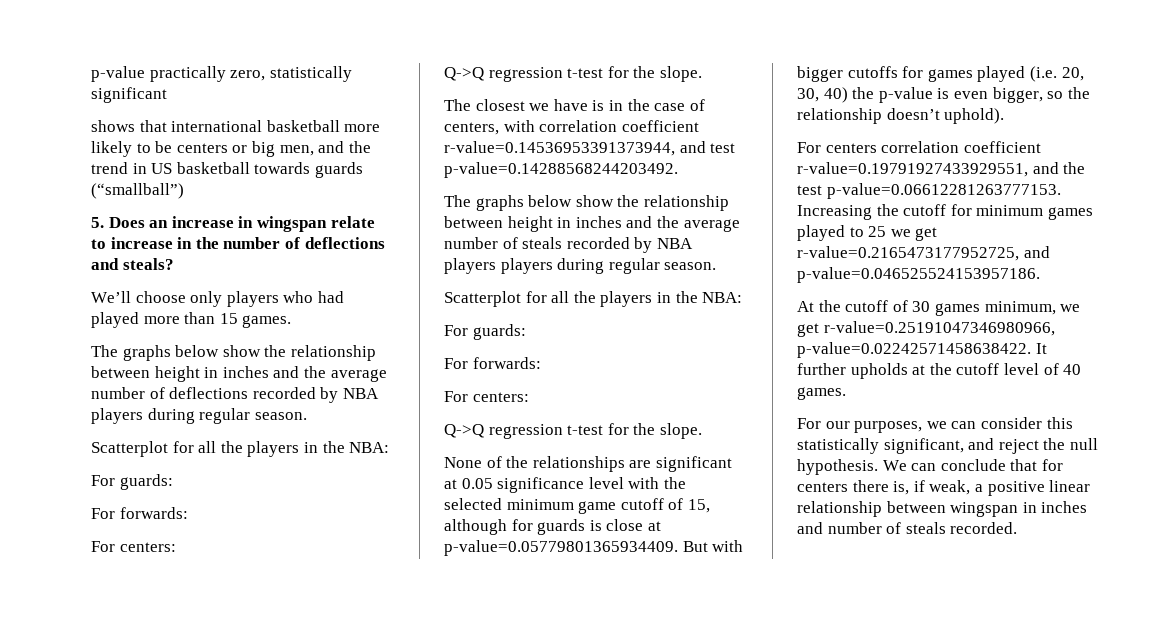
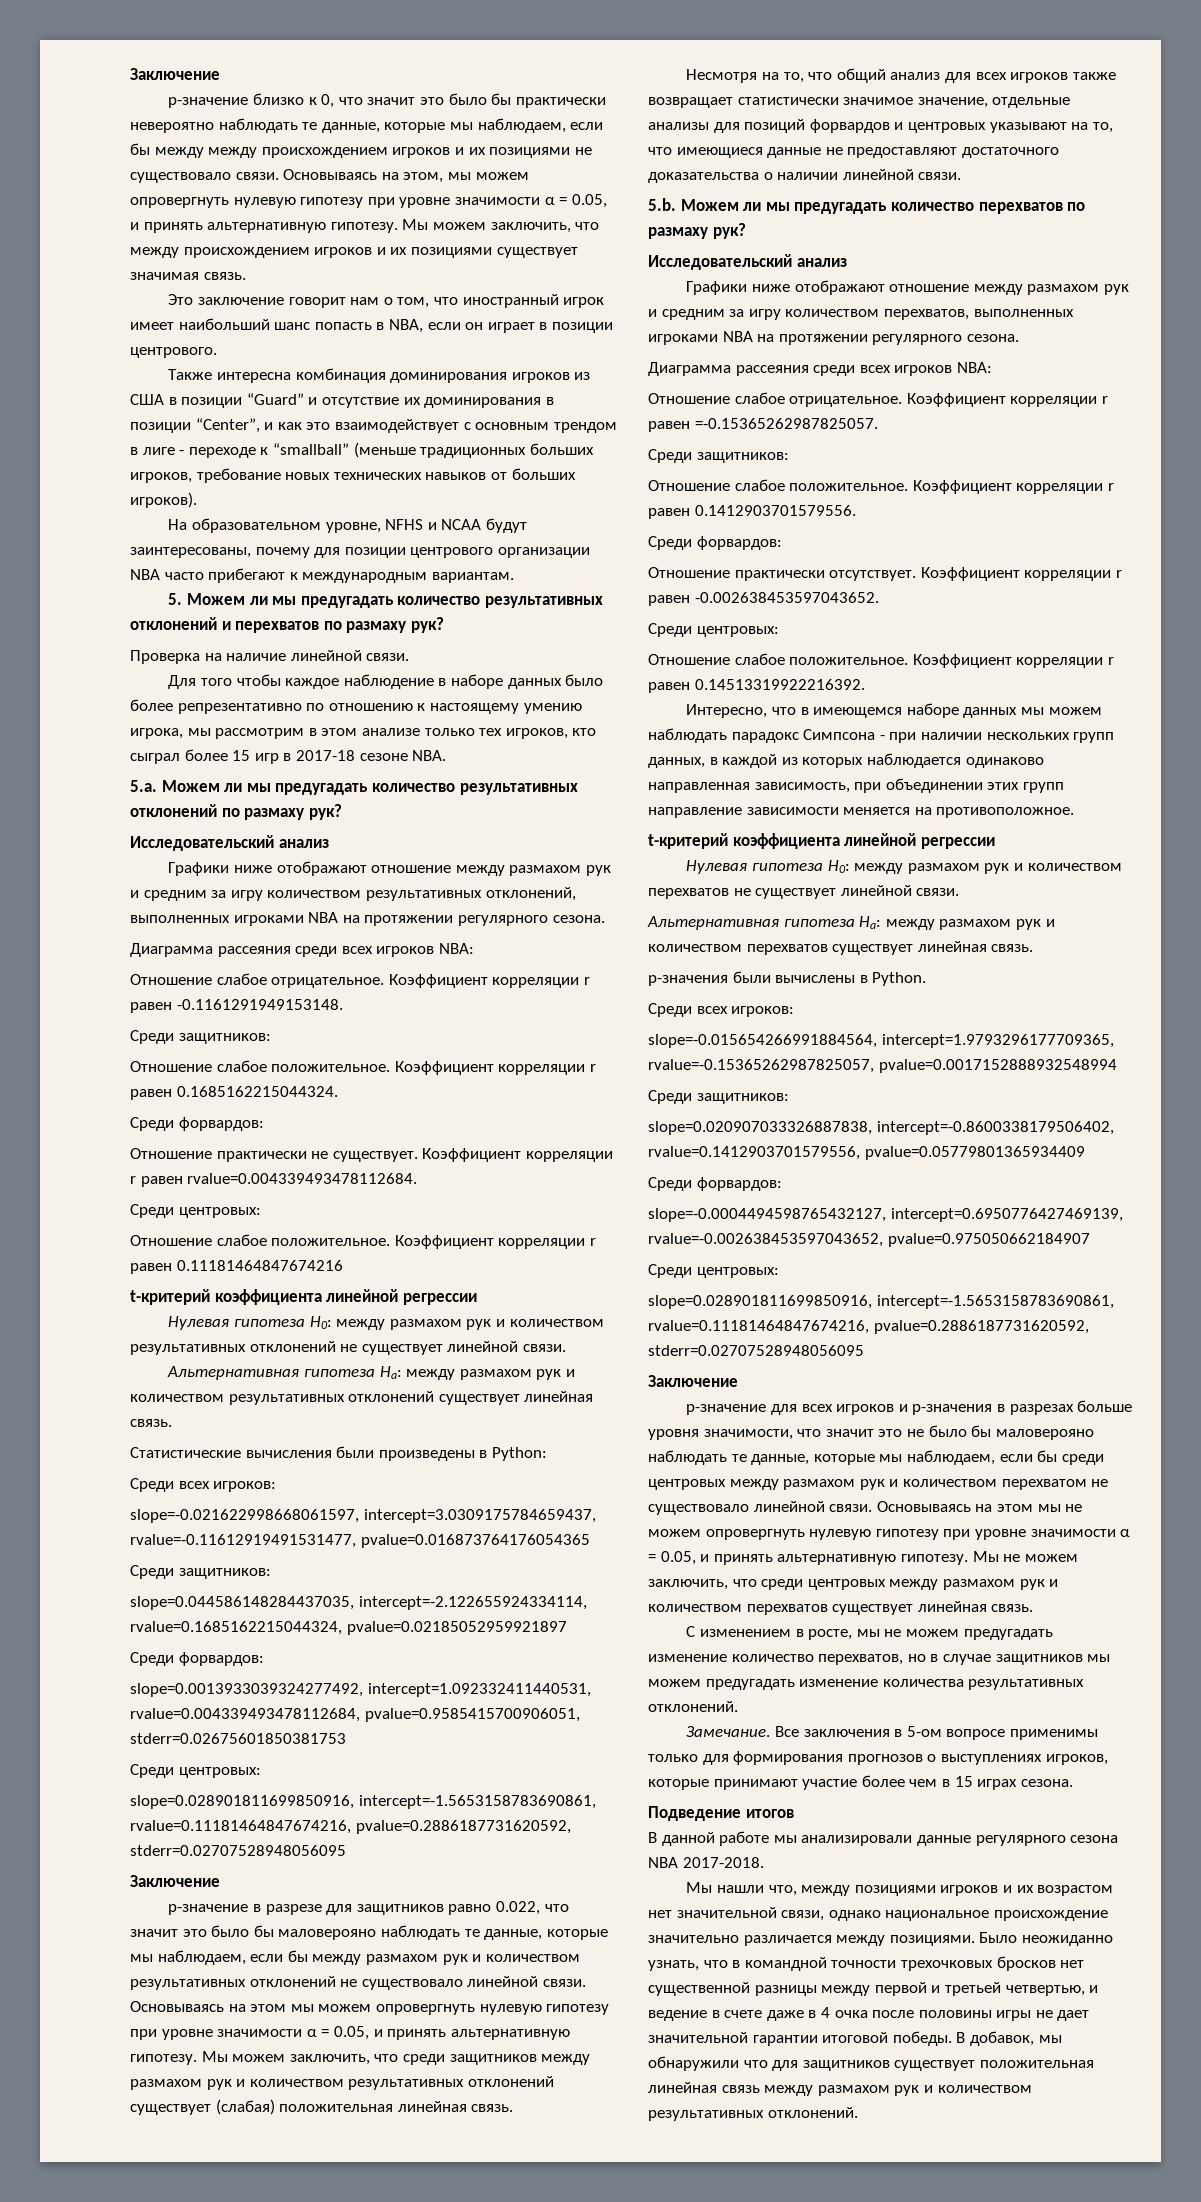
[91,66,352,82] [91,87,167,103] [91,120,381,132] [91,141,371,157] [91,162,363,178] [91,183,184,199] [91,216,375,232] [91,237,385,249] [91,258,174,270] [91,291,344,307] [91,312,292,328] [91,345,376,361] [91,366,387,382] [91,387,379,403] [91,408,307,424] [91,441,390,457] [91,474,173,490] [91,507,188,519] [91,541,176,552] [444,66,702,82] [444,99,705,111] [444,120,699,135] [444,141,736,156] [444,162,678,178] [444,195,729,211] [444,216,740,232] [444,237,693,253] [444,258,717,274] [444,291,743,307] [444,324,526,340] [444,357,541,369] [444,391,529,402] [444,423,702,439] [444,456,732,472] [444,477,686,493] [444,498,710,514] [444,519,661,535] [444,540,744,556] [797,66,1084,82] [797,87,1090,103] [797,108,1005,124] [797,141,1041,153] [797,162,1086,177] [797,183,1061,199] [797,204,1093,220] [797,225,938,241] [797,246,1050,261] [797,267,1040,283] [797,300,1081,316] [797,321,1055,337] [797,342,1047,358] [797,363,1082,379] [797,387,846,400] [797,417,1073,433] [797,438,1098,454] [797,459,1063,475] [797,480,1091,496] [797,501,1088,517] [797,522,1018,534] p-value practically zero, statistically significant // shows that international basketball more likely to be centers or big men, and the trend in US basketball towards guards (“smallball”) // 5. Does an increase in wingspan relate to increase in the number of deflections and steals? // We’ll choose only players who had played more than 15 games. // The graphs below show the relationship between height in inches and the average number of deflections recorded by NBA players during regular season. // Scatterplot for all the players in the NBA: // For guards: // For forwards: // For centers: // Q->Q regression t-test for the slope. // The closest we have is in the case of centers, with correlation coefficient r-value=0.14536953391373944, and test p-value=0.14288568244203492. // The graphs below show the relationship between height in inches and the average number of steals recorded by NBA players players during regular season. // Scatterplot for all the players in the NBA: // For guards: // For forwards: // For centers: // Q->Q regression t-test for the slope. // None of the relationships are significant at 0.05 significance level with the selected minimum game cutoff of 15, although for guards is close at p-value=0.05779801365934409. But with bigger cutoffs for games played (i.e. 20, 30, 40) the p-value is even bigger, so the relationship doesn’t uphold). // For centers correlation coefficient r-value=0.19791927433929551, and the test p-value=0.06612281263777153. Increasing the cutoff for minimum games played to 25 we get r-value=0.2165473177952725, and p-value=0.046525524153957186. // At the cutoff of 30 games minimum, we get r-value=0.25191047346980966, p-value=0.02242571458638422. It further upholds at the cutoff level of 40 games. // For our purposes, we can consider this statistically significant, and reject the null hypothesis. We can conclude that for centers there is, if weak, a positive linear relationship between wingspan in inches and number of steals recorded. -> [130,68,220,80] [168,93,606,108] [130,118,604,133] [130,143,592,158] [130,169,529,183] [130,194,607,208] [130,219,600,233] [130,247,578,258] [130,272,246,280] [168,294,605,308] [130,318,613,333] [130,347,217,358] [168,368,591,383] [130,393,554,408] [130,418,617,433] [130,442,594,458] [130,468,576,483] [130,492,197,508] [168,518,527,533] [130,547,590,558] [130,568,514,583] [168,593,603,608] [130,617,444,633] [130,650,410,664] [168,674,604,689] [130,699,582,714] [130,728,597,739] [130,749,447,764] [130,780,578,795] [130,804,342,820] [130,835,329,851] [168,861,611,876] [130,887,576,901] [130,912,605,926] [130,943,474,957] [130,973,590,988] [130,999,343,1013] [130,1030,271,1044] [130,1060,596,1075] [130,1086,338,1100] [130,1117,264,1131] [130,1148,613,1162] [130,1173,418,1187] [130,1204,261,1218] [130,1234,596,1249] [130,1260,343,1274] [130,1289,477,1305] [168,1316,604,1330] [130,1341,566,1355] [167,1366,575,1380] [130,1391,594,1405] [130,1419,172,1427] [130,1446,547,1461] [130,1478,277,1492] [130,1509,596,1523] [130,1534,590,1548] [130,1565,271,1579] [130,1596,587,1610] [130,1621,567,1635] [130,1652,264,1666] [130,1683,591,1697] [130,1708,580,1722] [130,1733,346,1744] [130,1764,261,1778] [130,1795,596,1809] [130,1820,571,1834] [130,1845,346,1856] [130,1875,220,1887] [168,1901,569,1915] [130,1925,608,1940] [130,1950,580,1965] [130,1976,586,1990] [130,2001,610,2015] [130,2026,570,2040] [130,2051,591,2065] [130,2076,554,2090] [130,2099,514,2115] [686,68,1116,83] [648,97,1071,108] [648,119,1113,133] [648,147,1059,158] [648,169,962,183] [648,198,1086,214] [648,223,746,239] [648,254,847,270] [686,280,1129,295] [648,309,1074,320] [648,331,1019,345] [648,362,992,376] [648,392,1108,407] [648,418,878,432] [648,449,789,463] [648,479,1114,494] [648,505,856,519] [648,536,782,550] [648,567,1122,581] [648,592,879,606] [648,623,779,637] [648,653,1114,668] [648,679,865,693] [686,703,1102,718] [648,728,1115,743] [648,753,1044,768] [648,778,1064,793] [648,807,1075,818] [648,833,995,849] [686,860,1122,874] [648,885,960,899] [647,916,1055,930] [648,941,1034,955] [648,971,927,986] [648,1003,795,1017] [648,1034,1114,1048] [648,1059,1117,1073] [648,1090,789,1104] [648,1121,1114,1135] [648,1146,1085,1160] [648,1177,782,1191] [648,1208,1123,1222] [648,1233,1090,1247] [648,1264,779,1278] [648,1295,1114,1309] [648,1320,1089,1334] [648,1345,864,1356] [648,1375,738,1387] [686,1400,1133,1415] [648,1425,1094,1440] [648,1450,1104,1465] [648,1479,1109,1490] [648,1501,1083,1515] [648,1529,1131,1540] [648,1551,1078,1565] [648,1579,1059,1590] [648,1601,1034,1615] [686,1626,1053,1640] [648,1654,1111,1665] [648,1679,1085,1690] [648,1701,738,1712] [686,1726,1098,1740] [648,1751,1108,1765] [648,1775,1073,1790] [648,1806,794,1821] [648,1831,1119,1846] [648,1857,764,1868] [686,1882,1114,1896] [648,1907,1108,1921] [648,1932,1113,1946] [648,1956,1085,1971] [648,1982,1099,1996] [648,2007,1090,2021] [648,2031,1062,2046] [648,2056,1094,2071] [648,2082,1032,2096] [648,2107,858,2121] Заключение // p-значение близко к 0, что значит это было бы практически невероятно наблюдать те данные, которые мы наблюдаем, если бы между между происхождением игроков и их позициями не существовало связи. Основываясь на этом, мы можем опровергнуть нулевую гипотезу при уровне значимости α = 0.05, и принять альтернативную гипотезу. Мы можем заключить, что между происхождением игроков и их позициями существует значимая связь. // Это заключение говорит нам о том, что иностранный игрок имеет наибольший шанс попасть в NBA, если он играет в позиции центрового. // Также интересна комбинация доминирования игроков из США в позиции “Guard” и отсутствие их доминирования в позиции “Center”, и как это взаимодействует с основным трендом в лиге - переходе к “smallball” (меньше традиционных больших игроков, требование новых технических навыков от больших игроков). // На образовательном уровне, NFHS и NCAA будут заинтересованы, почему для позиции центрового организации NBA часто прибегают к международным вариантам. // 5. Можем ли мы предугадать количество результативных отклонений и перехватов по размаху рук? // Проверка на наличие линейной связи. // Для того чтобы каждое наблюдение в наборе данных было более репрезентативно по отношению к настоящему умению игрока, мы рассмотрим в этом анализе только тех игроков, кто сыграл более 15 игр в 2017-18 сезоне NBA. // 5.a. Можем ли мы предугадать количество результативных отклонений по размаху рук? // Исследовательский анализ // Графики ниже отображают отношение между размахом рук и средним за игру количеством результативных отклонений, выполненных игроками NBA на протяжении регулярного сезона. // Диаграмма рассеяния среди всех игроков NBA: // Отношение слабое отрицательное. Коэффициент корреляции r равен -0.1161291949153148. // Среди защитников: // Отношение слабое положительное. Коэффициент корреляции r равен 0.1685162215044324. // Среди форвардов: // Отношение практически не существует. Коэффициент корреляции r равен rvalue=0.004339493478112684. // Среди центровых: // Отношение слабое положительное. Коэффициент корреляции r равен 0.11181464847674216 // t-критерий коэффициента линейной регрессии // Нулевая гипотеза H0: между размахом рук и количеством результативных отклонений не существует линейной связи. // Альтернативная гипотеза Ha: между размахом рук и количеством результативных отклонений существует линейная связь. // Статистические вычисления были произведены в Python: // Среди всех игроков: // slope=-0.021622998668061597, intercept=3.0309175784659437, rvalue=-0.11612919491531477, pvalue=0.016873764176054365 // Среди защитников: // slope=0.044586148284437035, intercept=-2.122655924334114, rvalue=0.1685162215044324, pvalue=0.02185052959921897 // Среди форвардов: // slope=0.0013933039324277492, intercept=1.092332411440531, rvalue=0.004339493478112684, pvalue=0.9585415700906051, stderr=0.02675601850381753 // Среди центровых: // slope=0.028901811699850916, intercept=-1.5653158783690861, rvalue=0.11181464847674216, pvalue=0.2886187731620592, stderr=0.02707528948056095 // Заключение // p-значение в разрезе для защитников равно 0.022, что значит это было бы маловерояно наблюдать те данные, которые мы наблюдаем, если бы между размахом рук и количеством результативных отклонений не существовало линейной связи. Основываясь на этом мы можем опровергнуть нулевую гипотезу при уровне значимости α = 0.05, и принять альтернативную гипотезу. Мы можем заключить, что среди защитников между размахом рук и количеством результативных отклонений существует (слабая) положительная линейная связь. // Несмотря на то, что общий анализ для всех игроков также возвращает статистически значимое значение, отдельные анализы для позиций форвардов и центровых указывают на то, что имеющиеся данные не предоставляют достаточного доказательства о наличии линейной связи. // 5.b. Можем ли мы предугадать количество перехватов по размаху рук? // Исследовательский анализ // Графики ниже отображают отношение между размахом рук и средним за игру количеством перехватов, выполненных игроками NBA на протяжении регулярного сезона. // Диаграмма рассеяния среди всех игроков NBA: // Отношение слабое отрицательное. Коэффициент корреляции r равен =-0.15365262987825057. // Среди защитников: // Отношение слабое положительное. Коэффициент корреляции r равен 0.1412903701579556. // Среди форвардов: // Отношение практически отсутствует. Коэффициент корреляции r равен -0.002638453597043652. // Среди центровых: // Отношение слабое положительное. Коэффициент корреляции r равен 0.14513319922216392. // Интересно, что в имеющемся наборе данных мы можем наблюдать парадокс Симпсона - при наличии нескольких групп данных, в каждой из которых наблюдается одинаково направленная зависимость, при объединении этих групп направление зависимости меняется на противоположное. // t-критерий коэффициента линейной регрессии // Нулевая гипотеза H0: между размахом рук и количеством перехватов не существует линейной связи. // Альтернативная гипотеза Ha: между размахом рук и количеством перехватов существует линейная связь. // p-значения были вычислены в Python. // Среди всех игроков: // slope=-0.015654266991884564, intercept=1.9793296177709365, rvalue=-0.15365262987825057, pvalue=0.0017152888932548994 // Среди защитников: // slope=0.020907033326887838, intercept=-0.8600338179506402, rvalue=0.1412903701579556, pvalue=0.05779801365934409 // Среди форвардов: // slope=-0.0004494598765432127, intercept=0.6950776427469139, rvalue=-0.002638453597043652, pvalue=0.975050662184907 // Среди центровых: // slope=0.028901811699850916, intercept=-1.5653158783690861, rvalue=0.11181464847674216, pvalue=0.2886187731620592, stderr=0.02707528948056095 // Заключение // p-значение для всех игроков и p-значения в разрезах больше уровня значимости, что значит это не было бы маловерояно наблюдать те данные, которые мы наблюдаем, если бы среди центровых между размахом рук и количеством перехватом не существовало линейной связи. Основываясь на этом мы не можем опровергнуть нулевую гипотезу при уровне значимости α = 0.05, и принять альтернативную гипотезу. Мы не можем заключить, что среди центровых между размахом рук и количеством перехватов существует линейная связь. // С изменением в росте, мы не можем предугадать изменение количество перехватов, но в случае защитников мы можем предугадать изменение количества результативных отклонений. // Замечание. Все заключения в 5-ом вопросе применимы только для формирования прогнозов о выступлениях игроков, которые принимают участие более чем в 15 играх сезона. // Подведение итогов // В данной работе мы анализировали данные регулярного сезона NBA 2017-2018. // Мы нашли что, между позициями игроков и их возрастом нет значительной связи, однако национальное происхождение значительно различается между позициями. Было неожиданно узнать, что в командной точности трехочковых бросков нет существенной разницы между первой и третьей четвертью, и ведение в счете даже в 4 очка после половины игры не дает значительной гарантии итоговой победы. В добавок, мы обнаружили что для защитников существует положительная линейная связь между размахом рук и количеством результативных отклонений.

